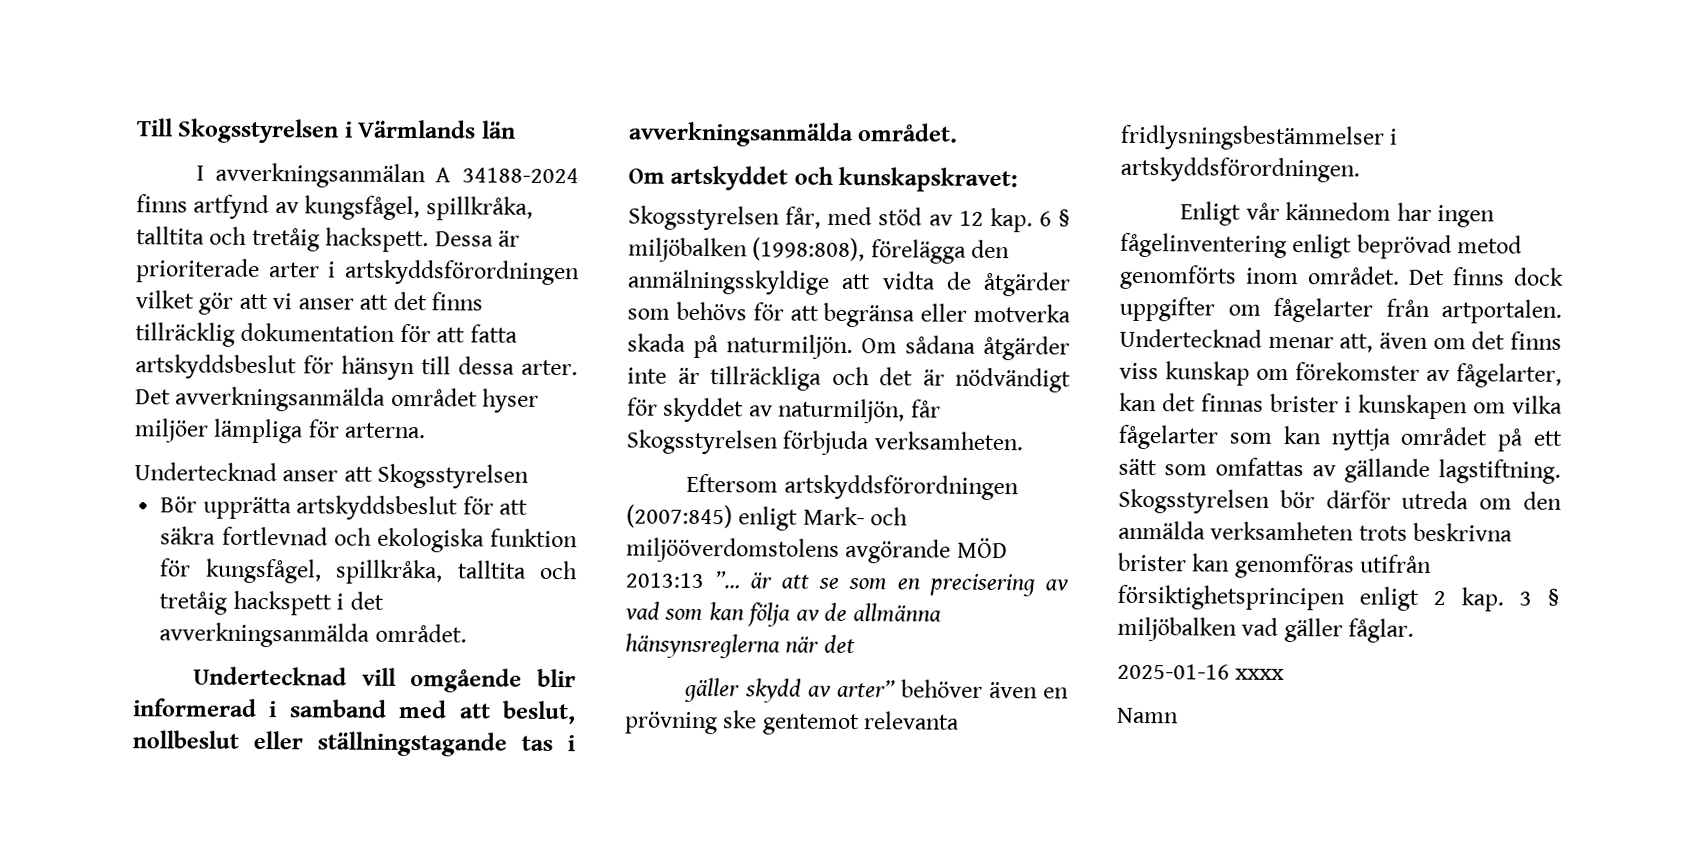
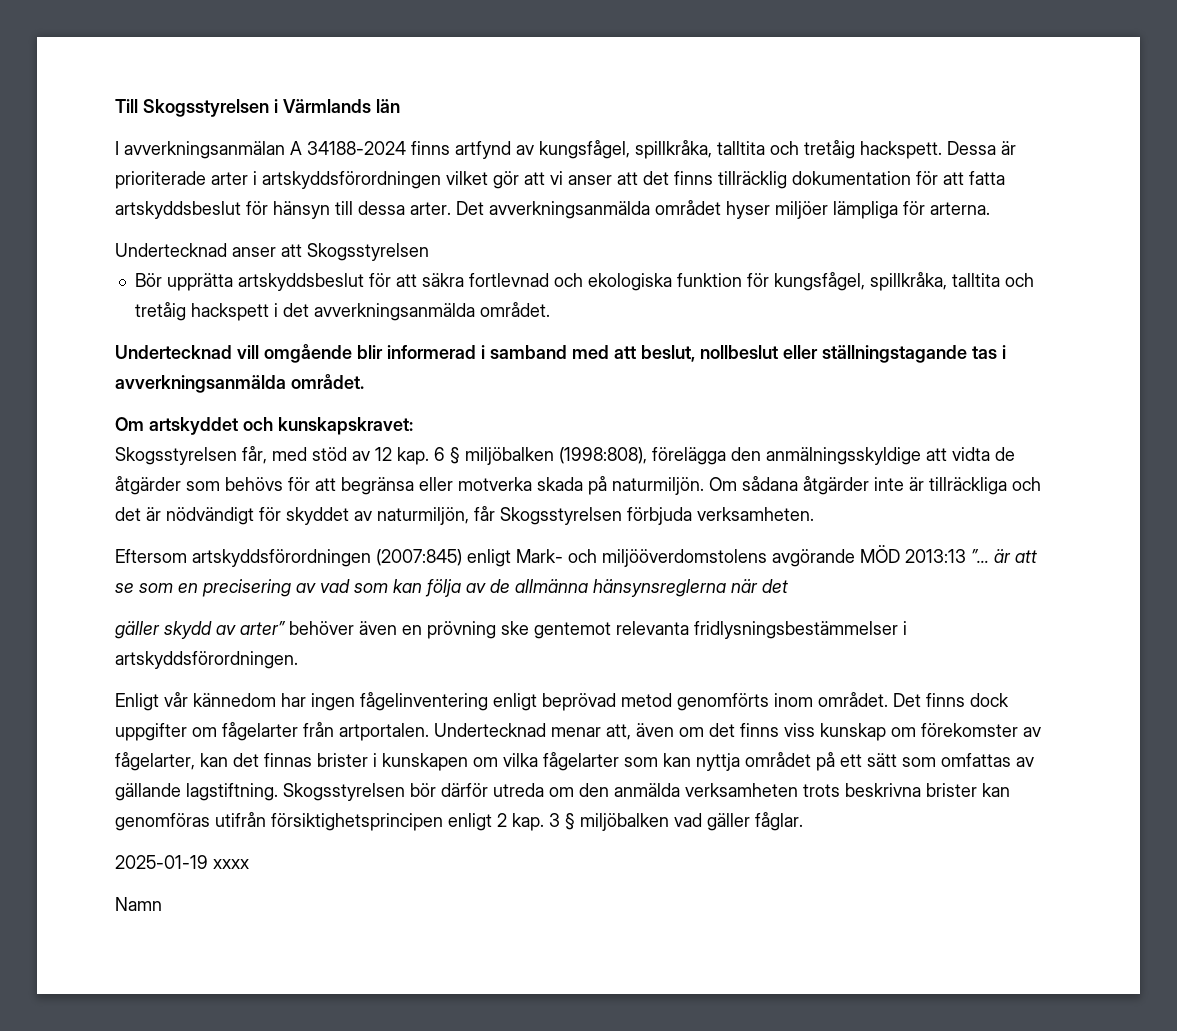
[1117,663,1230,680] 2025-01-16 -> [115,855,208,869] 2025-01-19

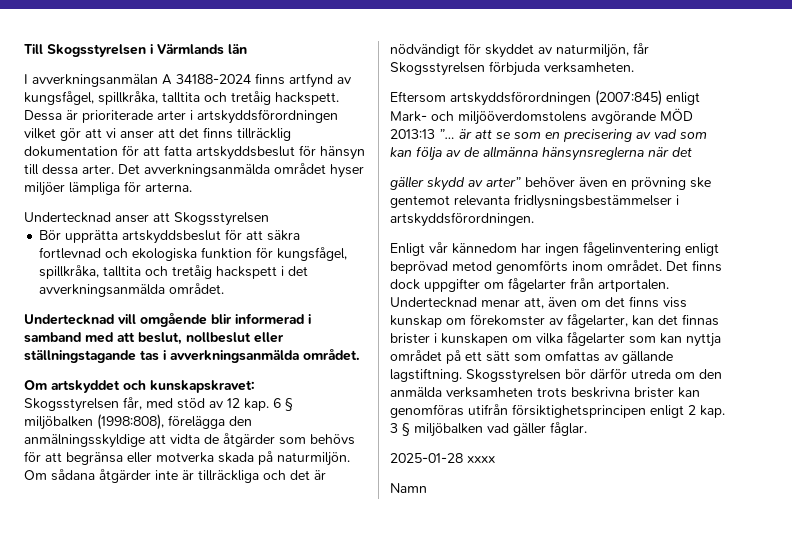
[115,855,208,869] 2025-01-19 -> [390,453,463,463] 2025-01-28

